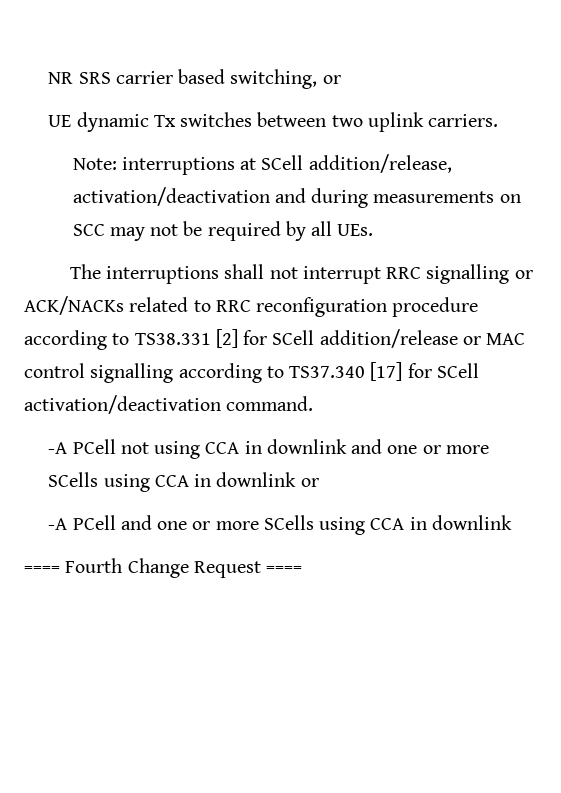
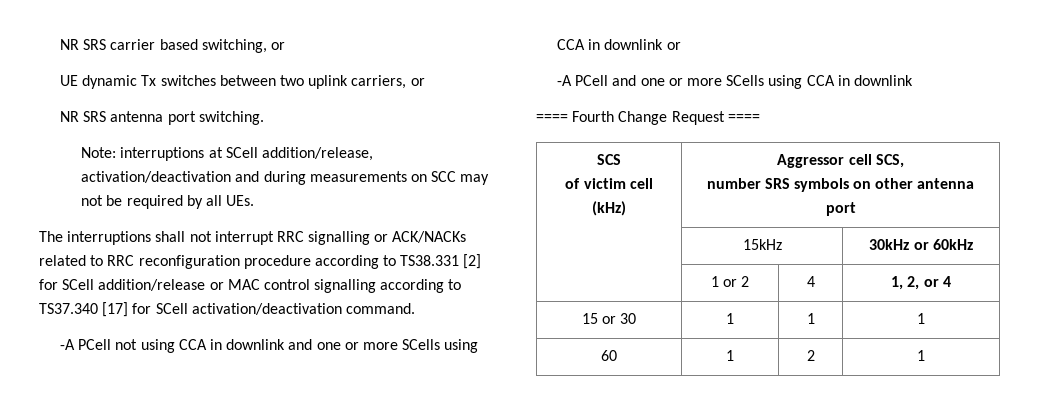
[428,114,499,127] carriers. -> [351,75,425,89] [60,111,264,125] carriers, or // NR SRS antenna port switching.
(303, 569) none -> [597,154,621,165] [565,178,653,189] [592,201,626,216] [777,154,904,168] [706,178,975,192] [825,202,856,216] [742,239,782,250] [869,239,973,250] [710,276,750,287] [806,276,815,287] [891,276,951,290] [581,313,637,324] [726,313,734,324] [806,313,815,324] [917,313,925,324] [601,350,617,361] [726,350,734,361] [806,350,815,361] [917,350,925,361] // SCS // of victim cell (kHz) | Aggressor cell SCS, // number SRS symbols on other antenna port // | 15kHz | 30kHz or 60kHz // | 1 or 2 | 4 | 1, 2, or 4 // 15 or 30 | 1 | 1 | 1 // 60 | 1 | 2 | 1

